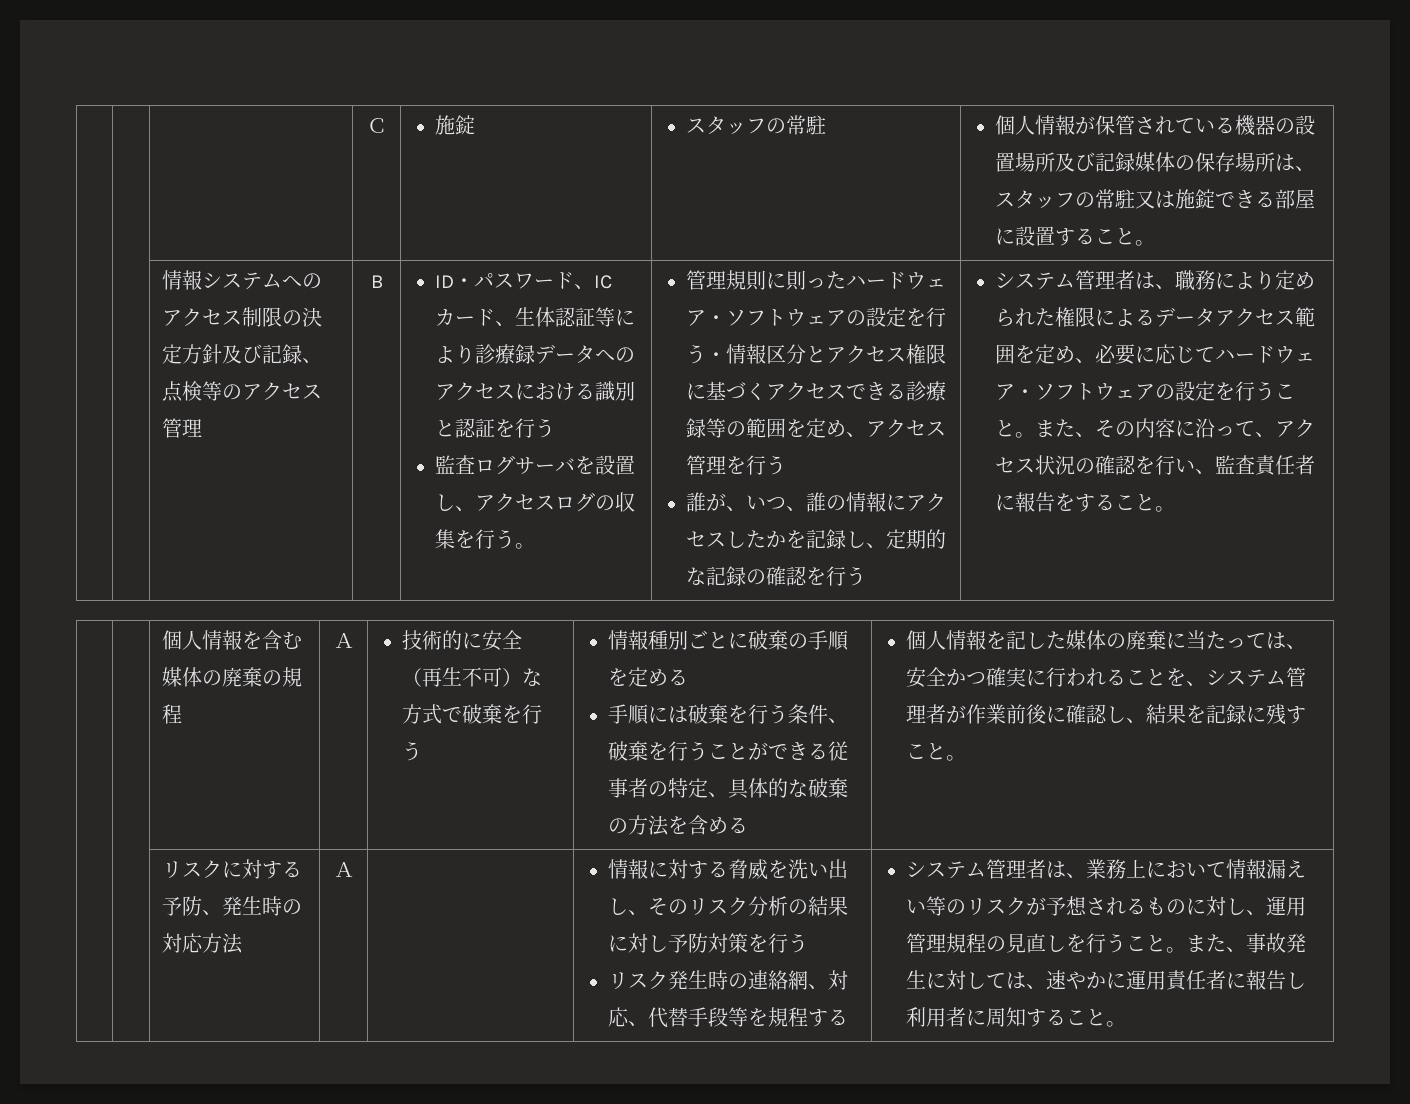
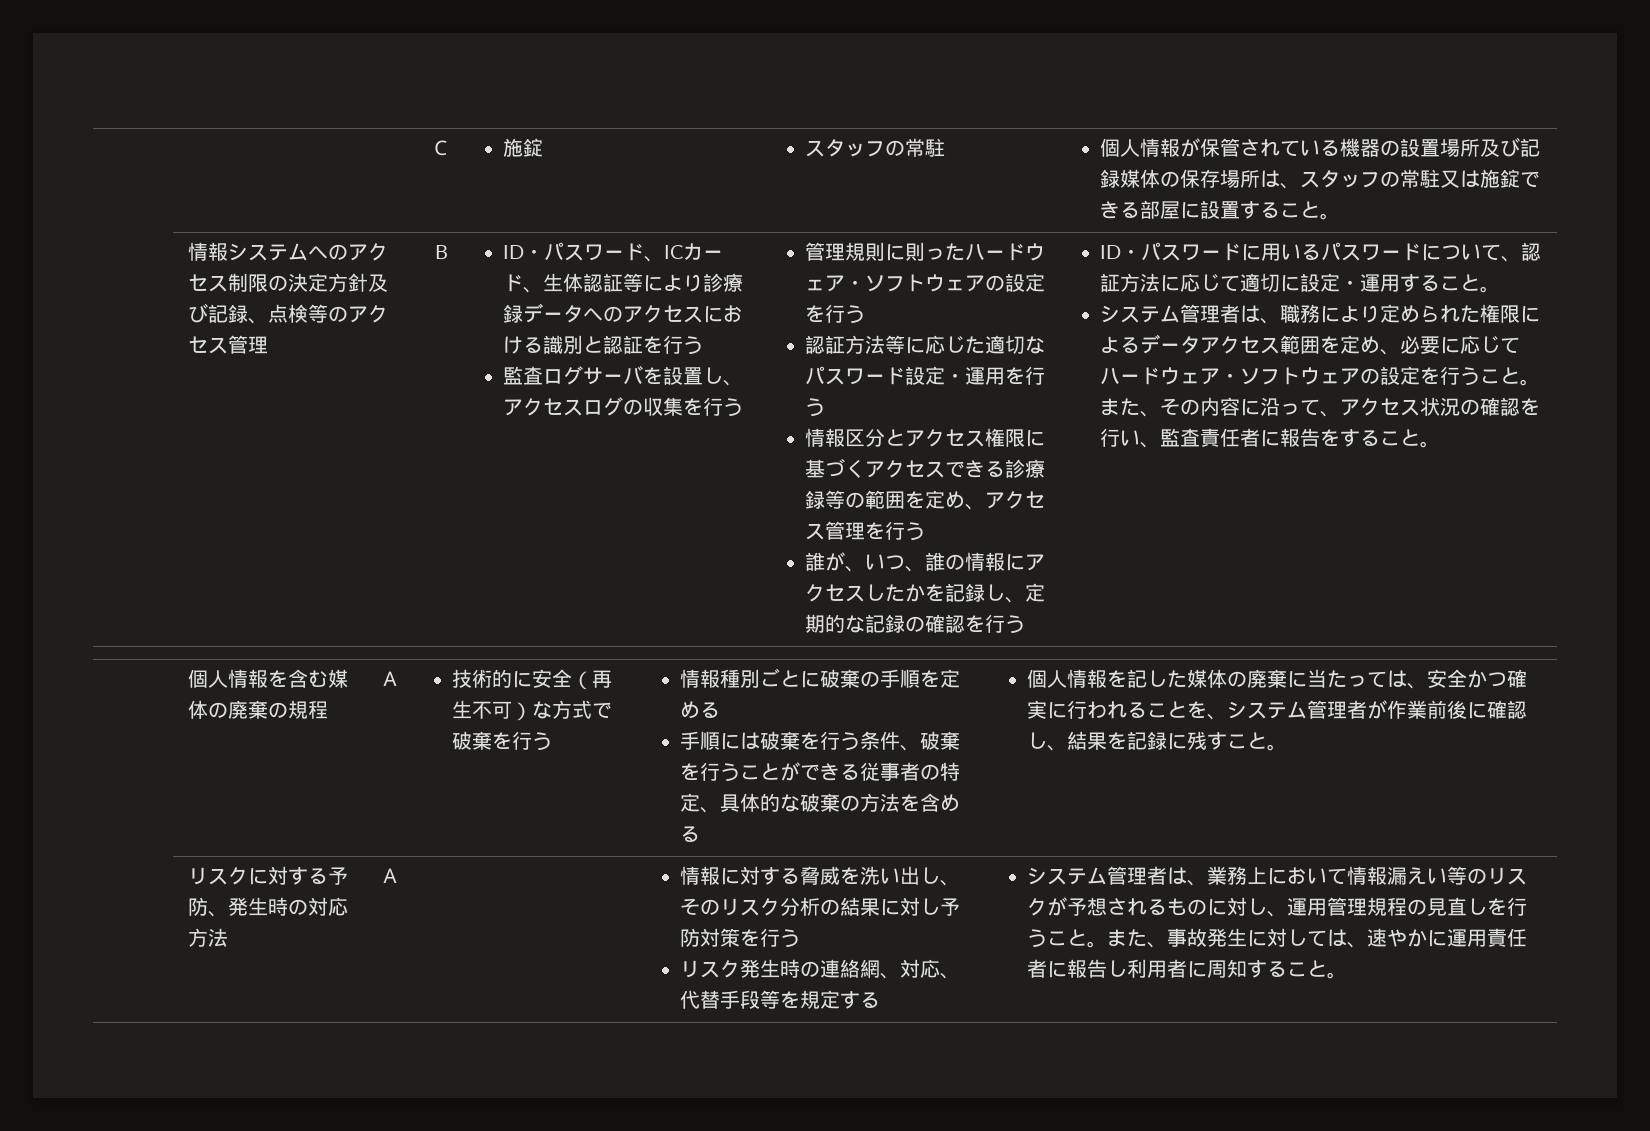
[515,543,536,549] 。 -> (744, 407) none
[706,352,727,362] ・ -> [805,335,1046,354] [805,366,1046,385] [805,398,826,417] // 認証方法等に応じた適切なパスワード設定・運用を行う //
(867, 576) none -> [1100,242,1542,262] [1100,273,1501,293] ID・パスワードに用いるパスワードについて、認証方法に応じて適切に設定・運用すること。 //
[788,1007,809,1027] 程 -> [820,990,841,1009] 定

